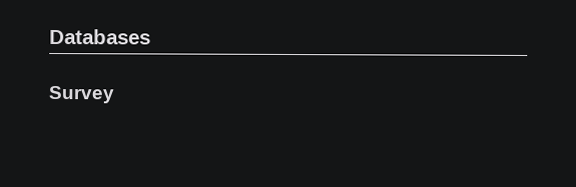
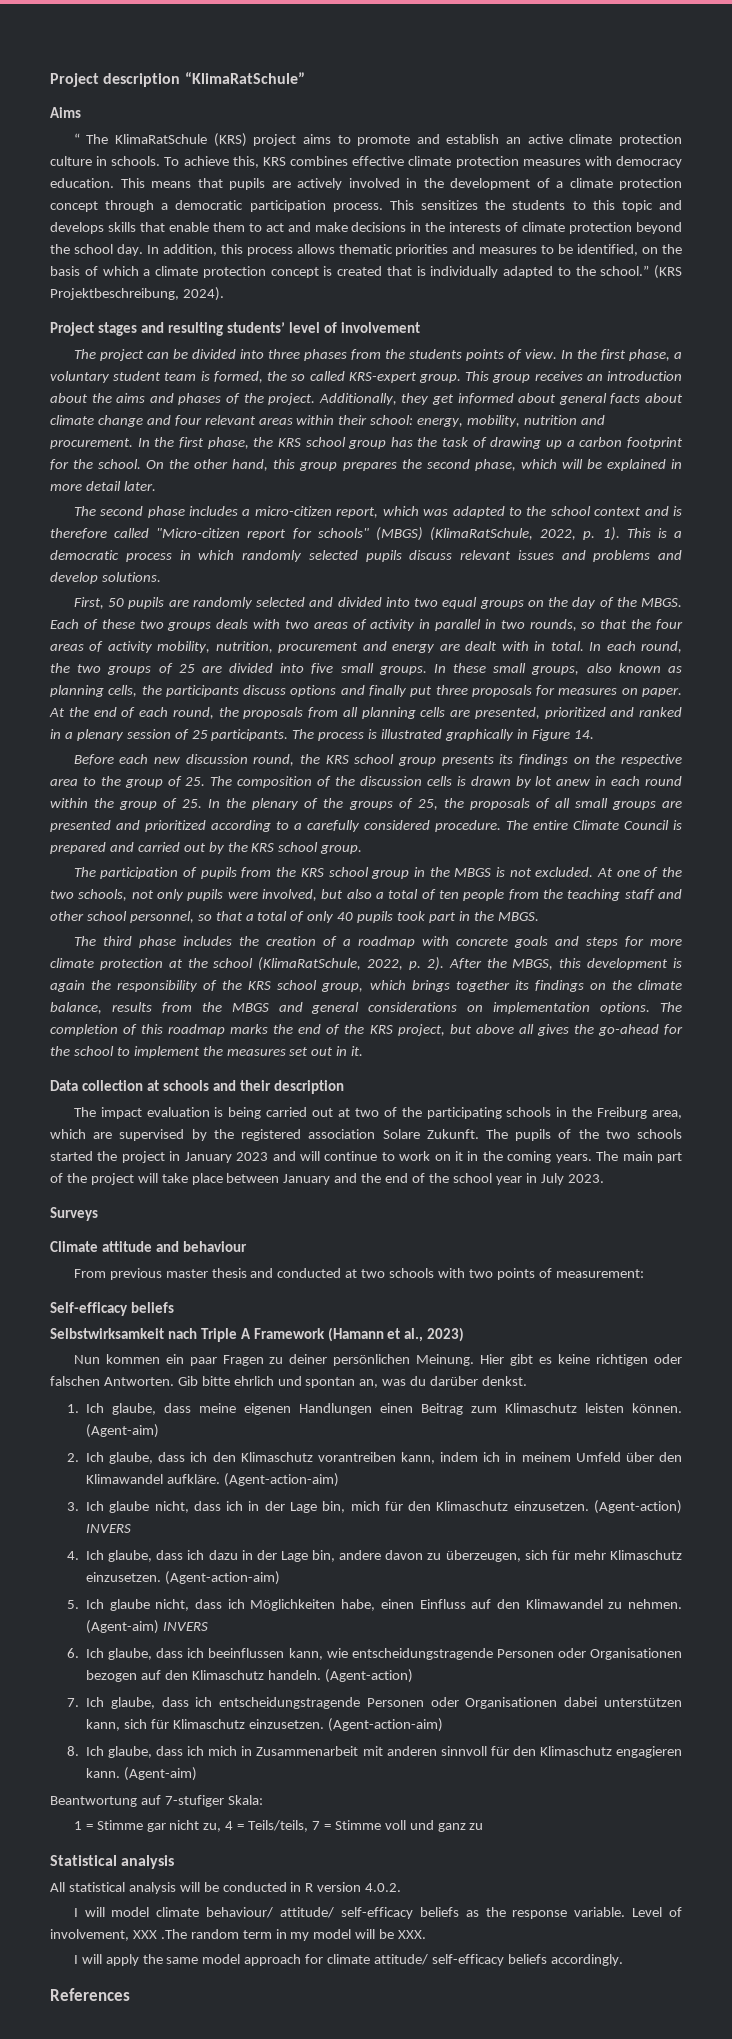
[49,28,151,45] [48,85,115,104] Databases // Survey -> [50,72,305,87] [50,107,81,118] [73,133,682,147] [50,156,682,168] [50,178,682,190] [50,200,682,212] [50,222,682,234] [50,244,682,256] [50,265,682,279] [50,287,224,301] [50,322,421,336] [73,349,682,361] [50,371,682,383] [50,393,684,405] [50,415,605,427] [50,437,683,449] [50,459,682,471] [50,481,156,491] [73,506,682,518] [50,527,683,541] [50,550,682,562] [50,572,161,584] [73,597,683,609] [50,619,684,631] [50,641,682,653] [50,663,682,675] [50,685,682,697] [49,707,682,719] [50,729,594,741] [73,754,682,766] [50,776,683,788] [50,798,682,810] [50,820,682,832] [50,842,363,854] [73,867,682,879] [50,889,682,901] [50,911,539,923] [73,936,682,948] [50,957,682,971] [50,980,683,992] [50,1002,682,1014] [50,1024,683,1036] [50,1046,364,1058] [50,1080,345,1094] [73,1107,682,1119] [50,1129,682,1141] [50,1151,683,1163] [50,1173,604,1185] [50,1207,98,1221] [50,1241,247,1252] [73,1268,644,1280] [50,1302,174,1316] [50,1327,465,1342] [73,1354,683,1366] [50,1376,528,1388] [66,1403,682,1415] [86,1424,160,1438] [66,1452,683,1464] [86,1473,339,1487] [66,1500,683,1514] [86,1524,132,1533] [66,1550,682,1562] [86,1571,280,1585] [66,1599,682,1611] [86,1620,208,1634] [66,1648,683,1660] [86,1669,413,1683] [66,1697,683,1709] [86,1718,443,1732] [66,1746,682,1758] [86,1767,197,1781] [50,1795,263,1807] [73,1820,484,1832] [50,1855,175,1869] [50,1882,402,1894] [73,1907,682,1919] [50,1929,427,1941] [73,1954,623,1966] [50,1988,130,2001] Project description “KlimaRatSchule” // Aims // “ The KlimaRatSchule (KRS) project aims to promote and establish an active climate protection culture in schools. To achieve this, KRS combines effective climate protection measures with democracy education. This means that pupils are actively involved in the development of a climate protection concept through a democratic participation process. This sensitizes the students to this topic and develops skills that enable them to act and make decisions in the interests of climate protection beyond the school day. In addition, this process allows thematic priorities and measures to be identified, on the basis of which a climate protection concept is created that is individually adapted to the school.” (KRS Projektbeschreibung, 2024). // Project stages and resulting students’ level of involvement // The project can be divided into three phases from the students points of view. In the first phase, a voluntary student team is formed, the so called KRS-expert group. This group receives an introduction about the aims and phases of the project. Additionally, they get informed about general facts about climate change and four relevant areas within their school: energy, mobility, nutrition and procurement. In the first phase, the KRS school group has the task of drawing up a carbon footprint for the school. On the other hand, this group prepares the second phase, which will be explained in more detail later. // The second phase includes a micro-citizen report, which was adapted to the school context and is therefore called "Micro-citizen report for schools" (MBGS) (KlimaRatSchule, 2022, p. 1). This is a democratic process in which randomly selected pupils discuss relevant issues and problems and develop solutions. // First, 50 pupils are randomly selected and divided into two equal groups on the day of the MBGS. Each of these two groups deals with two areas of activity in parallel in two rounds, so that the four areas of activity mobility, nutrition, procurement and energy are dealt with in total. In each round, the two groups of 25 are divided into five small groups. In these small groups, also known as planning cells, the participants discuss options and finally put three proposals for measures on paper. At the end of each round, the proposals from all planning cells are presented, prioritized and ranked in a plenary session of 25 participants. The process is illustrated graphically in Figure 14. // Before each new discussion round, the KRS school group presents its findings on the respective area to the group of 25. The composition of the discussion cells is drawn by lot anew in each round within the group of 25. In the plenary of the groups of 25, the proposals of all small groups are presented and prioritized according to a carefully considered procedure. The entire Climate Council is prepared and carried out by the KRS school group. // The participation of pupils from the KRS school group in the MBGS is not excluded. At one of the two schools, not only pupils were involved, but also a total of ten people from the teaching staff and other school personnel, so that a total of only 40 pupils took part in the MBGS. // The third phase includes the creation of a roadmap with concrete goals and steps for more climate protection at the school (KlimaRatSchule, 2022, p. 2). After the MBGS, this development is again the responsibility of the KRS school group, which brings together its findings on the climate balance, results from the MBGS and general considerations on implementation options. The completion of this roadmap marks the end of the KRS project, but above all gives the go-ahead for the school to implement the measures set out in it. // Data collection at schools and their description // The impact evaluation is being carried out at two of the participating schools in the Freiburg area, which are supervised by the registered association Solare Zukunft. The pupils of the two schools started the project in January 2023 and will continue to work on it in the coming years. The main part of the project will take place between January and the end of the school year in July 2023. // Surveys // Climate attitude and behaviour // From previous master thesis and conducted at two schools with two points of measurement: // Self-efficacy beliefs // Selbstwirksamkeit nach Triple A Framework (Hamann et al., 2023) // Nun kommen ein paar Fragen zu deiner persönlichen Meinung. Hier gibt es keine richtigen oder falschen Antworten. Gib bitte ehrlich und spontan an, was du darüber denkst. // 1. Ich glaube, dass meine eigenen Handlungen einen Beitrag zum Klimaschutz leisten können. (Agent-aim) // 2. Ich glaube, dass ich den Klimaschutz vorantreiben kann, indem ich in meinem Umfeld über den Klimawandel aufkläre. (Agent-action-aim) // 3. Ich glaube nicht, dass ich in der Lage bin, mich für den Klimaschutz einzusetzen. (Agent-action) INVERS // 4. Ich glaube, dass ich dazu in der Lage bin, andere davon zu überzeugen, sich für mehr Klimaschutz einzusetzen. (Agent-action-aim) // 5. Ich glaube nicht, dass ich Möglichkeiten habe, einen Einfluss auf den Klimawandel zu nehmen. (Agent-aim) INVERS // 6. Ich glaube, dass ich beeinflussen kann, wie entscheidungstragende Personen oder Organisationen bezogen auf den Klimaschutz handeln. (Agent-action) // 7. Ich glaube, dass ich entscheidungstragende Personen oder Organisationen dabei unterstützen kann, sich für Klimaschutz einzusetzen. (Agent-action-aim) // 8. Ich glaube, dass ich mich in Zusammenarbeit mit anderen sinnvoll für den Klimaschutz engagieren kann. (Agent-aim) // Beantwortung auf 7-stufiger Skala: // 1 = Stimme gar nicht zu, 4 = Teils/teils, 7 = Stimme voll und ganz zu // Statistical analysis // All statistical analysis will be conducted in R version 4.0.2. // I will model climate behaviour/ attitude/ self-efficacy beliefs as the response variable. Level of involvement, XXX .The random term in my model will be XXX. // I will apply the same model approach for climate attitude/ self-efficacy beliefs accordingly. // References

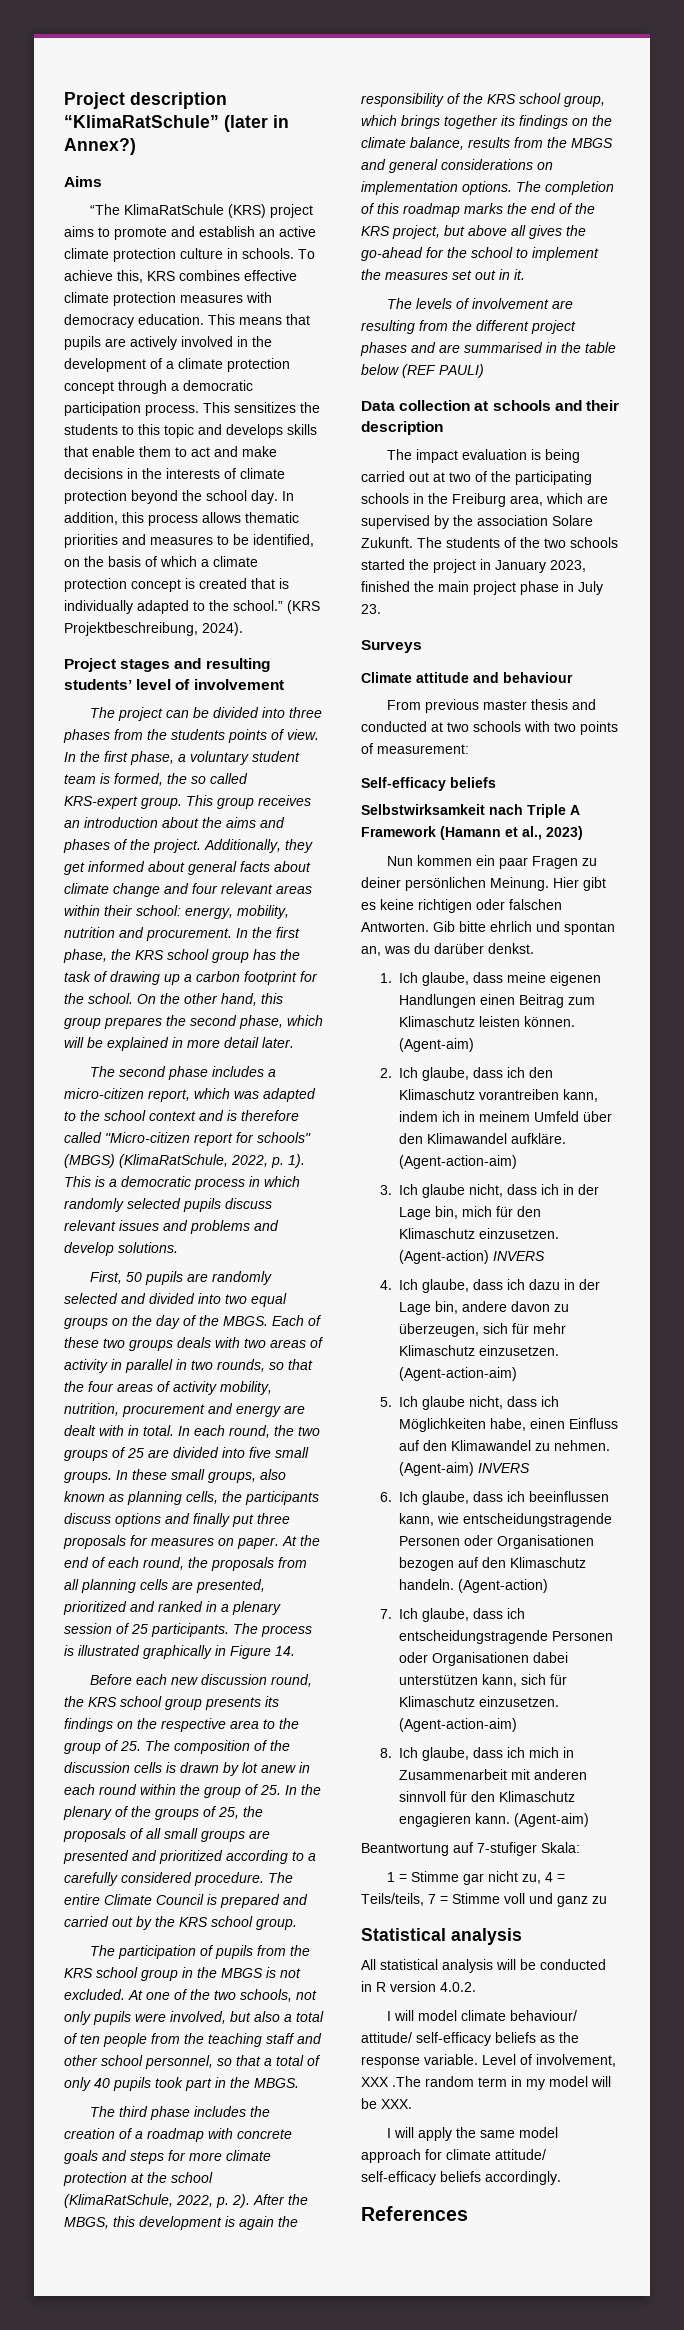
(305, 78) none -> [224,115,289,132] [64,138,136,155] (later in Annex?)
[73,133,109,144] “ The -> [89,204,120,215] “The
(364, 1051) none -> [386,298,573,309] [361,320,576,334] [360,342,616,356] [361,364,484,378] // The levels of involvement are resulting from the different project phases and are summarised in the table below (REF PAULI)
[241,1129,302,1141] registered -> (473, 520) none
[515,1129,552,1141] pupils -> [446,537,500,548] students
[236,1151,683,1163] [50,1173,522,1185] 2023 and will continue to work on it in the coming years. The main part of the project will take place between January and the end of the school year -> [550,560,586,572] [361,581,559,595] 2023, finished the main project phase
[567,1174,604,1183] 2023. -> [361,604,381,614] 23.

